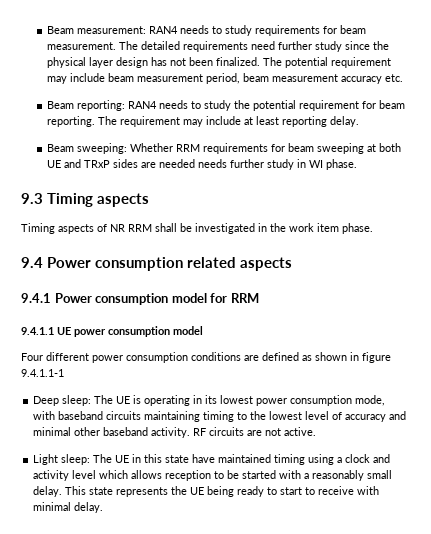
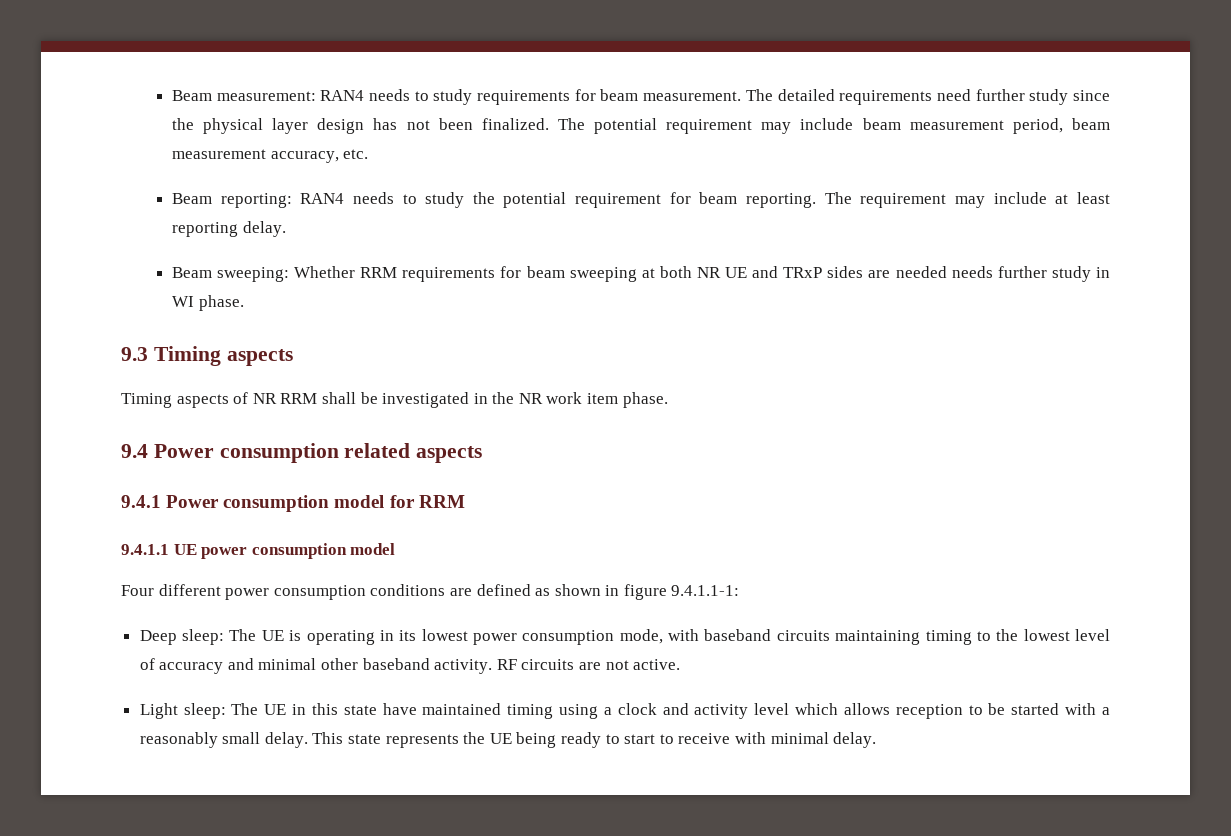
[340,76,382,84] accuracy -> [270,151,339,163] accuracy,
(401, 147) none -> [696,267,721,278] NR
(286, 227) none -> [518,393,543,404] NR
[21,369,64,377] 9.4.1.1-1 -> [671,585,740,596] 9.4.1.1-1:

